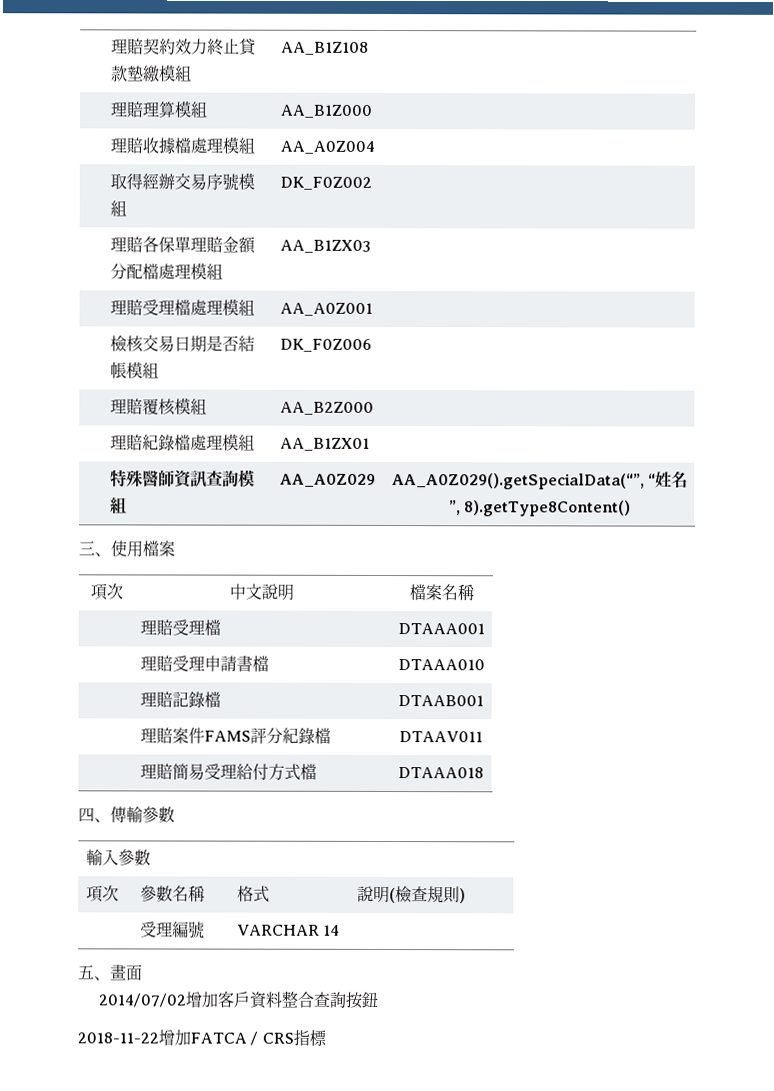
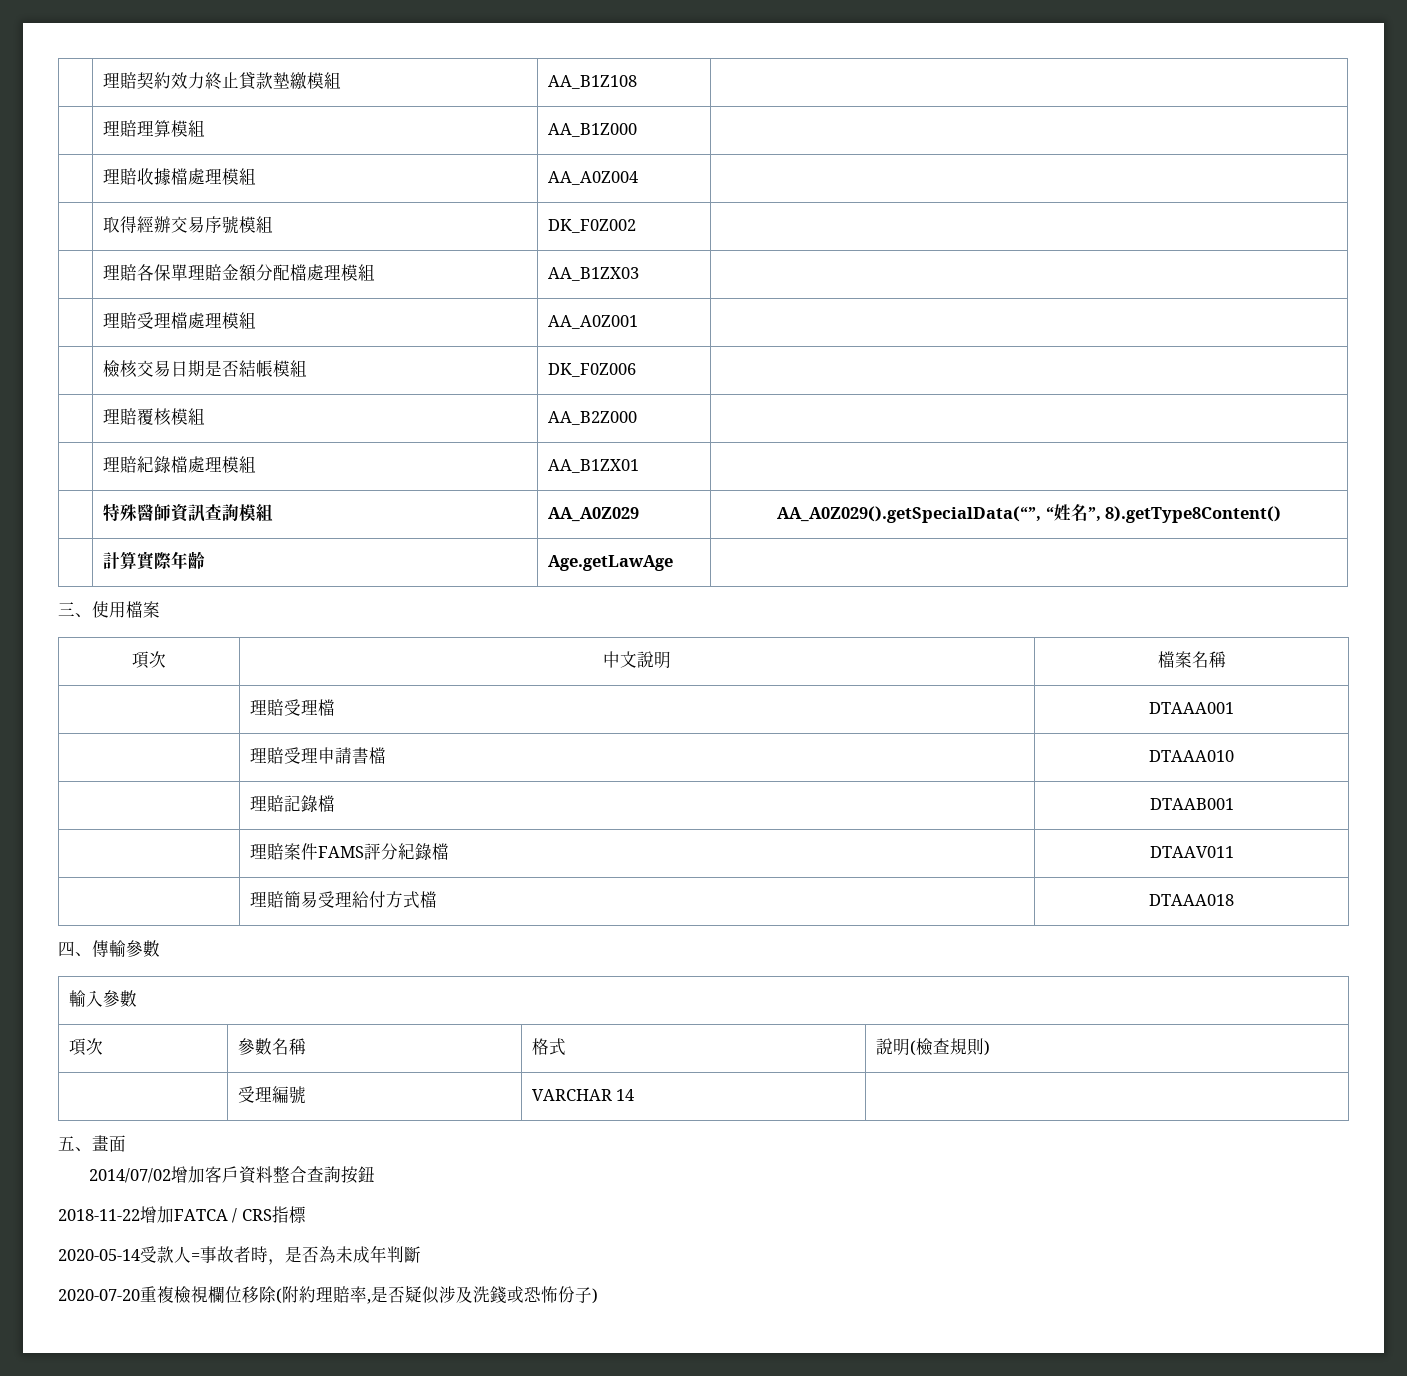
(632, 508) none -> [102,551,205,570] [547,555,673,571] // | 計算實際年齡 | Age.getLawAge |
(327, 1037) none -> [58,1245,421,1265] [58,1285,598,1304] // 2020-05-14受款人=事故者時，是否為未成年判斷 // 2020-07-20重複檢視欄位移除(附約理賠率,是否疑似涉及洗錢或恐怖份子)

